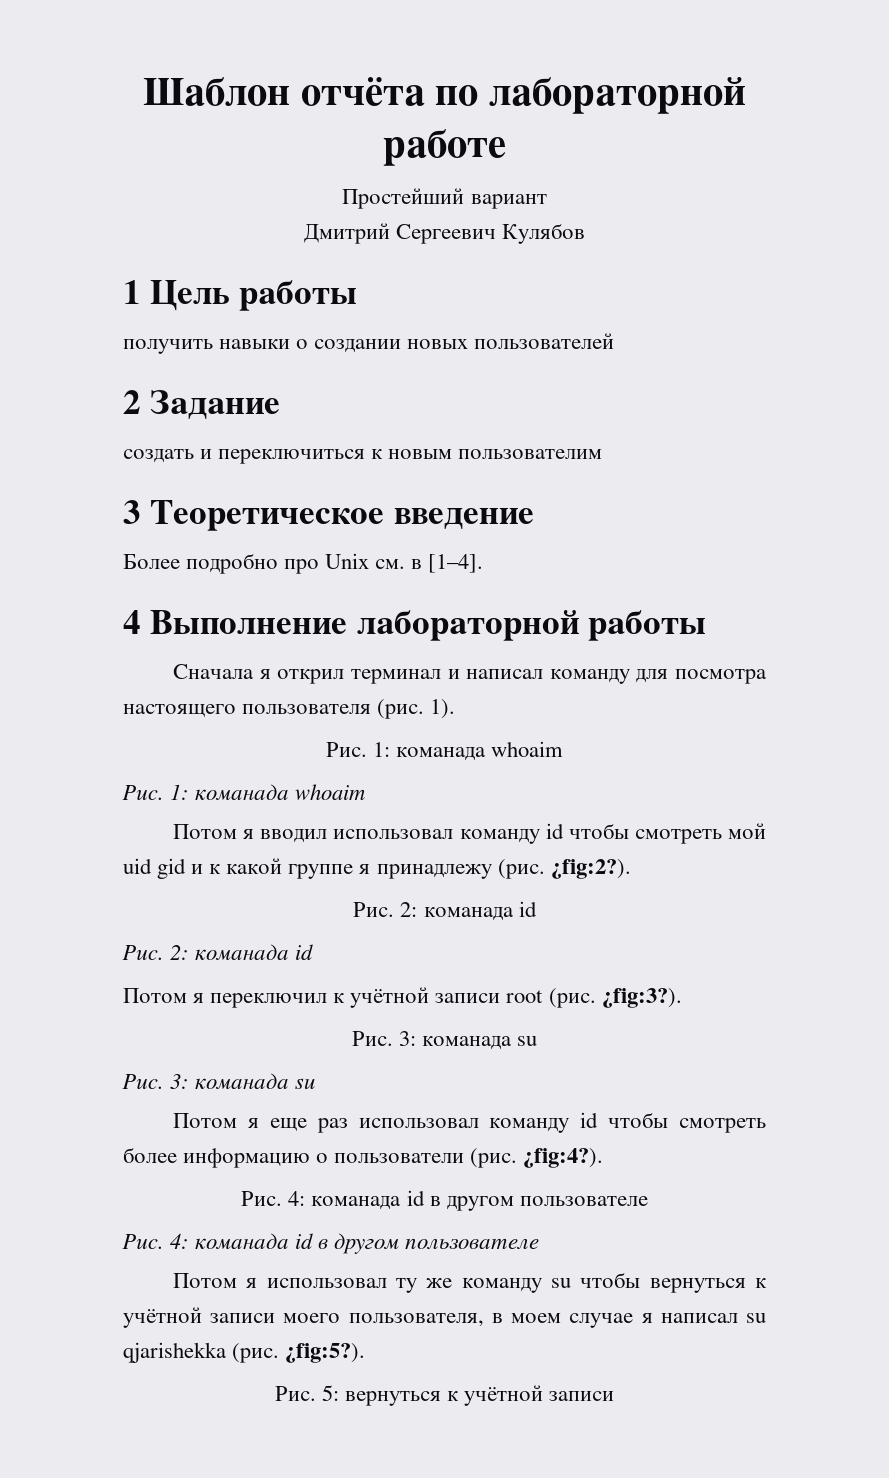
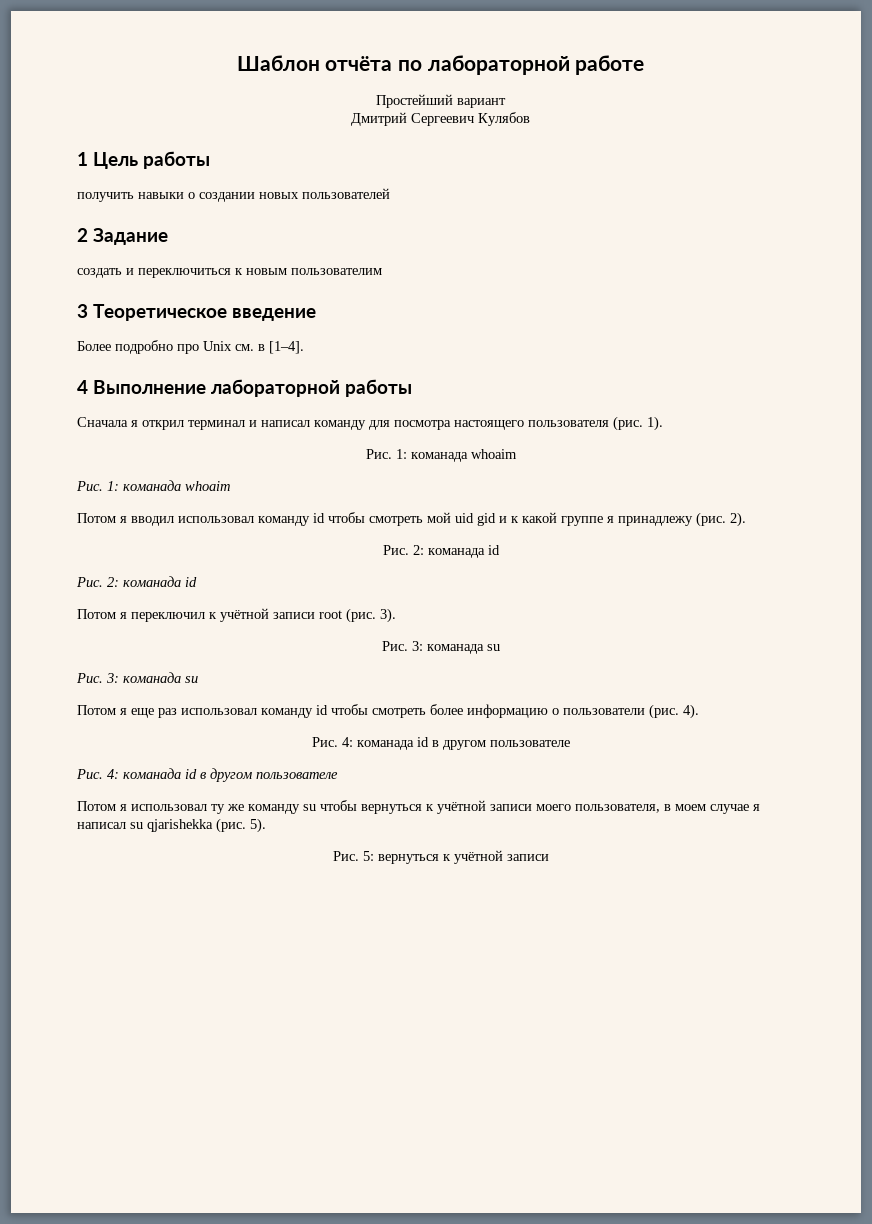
[550,859,631,879] ¿fig:2?). -> [730,512,746,527] 2).
[601,988,682,1008] ¿fig:3?). -> [380,608,396,623] 3).
[523,1148,604,1168] ¿fig:4?). -> [683,704,699,719] 4).
[285,1343,366,1363] ¿fig:5?). -> [250,818,266,833] 5).

